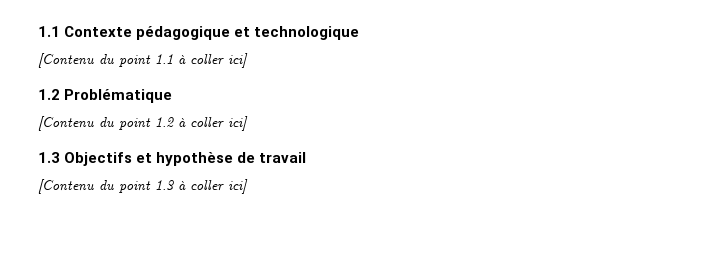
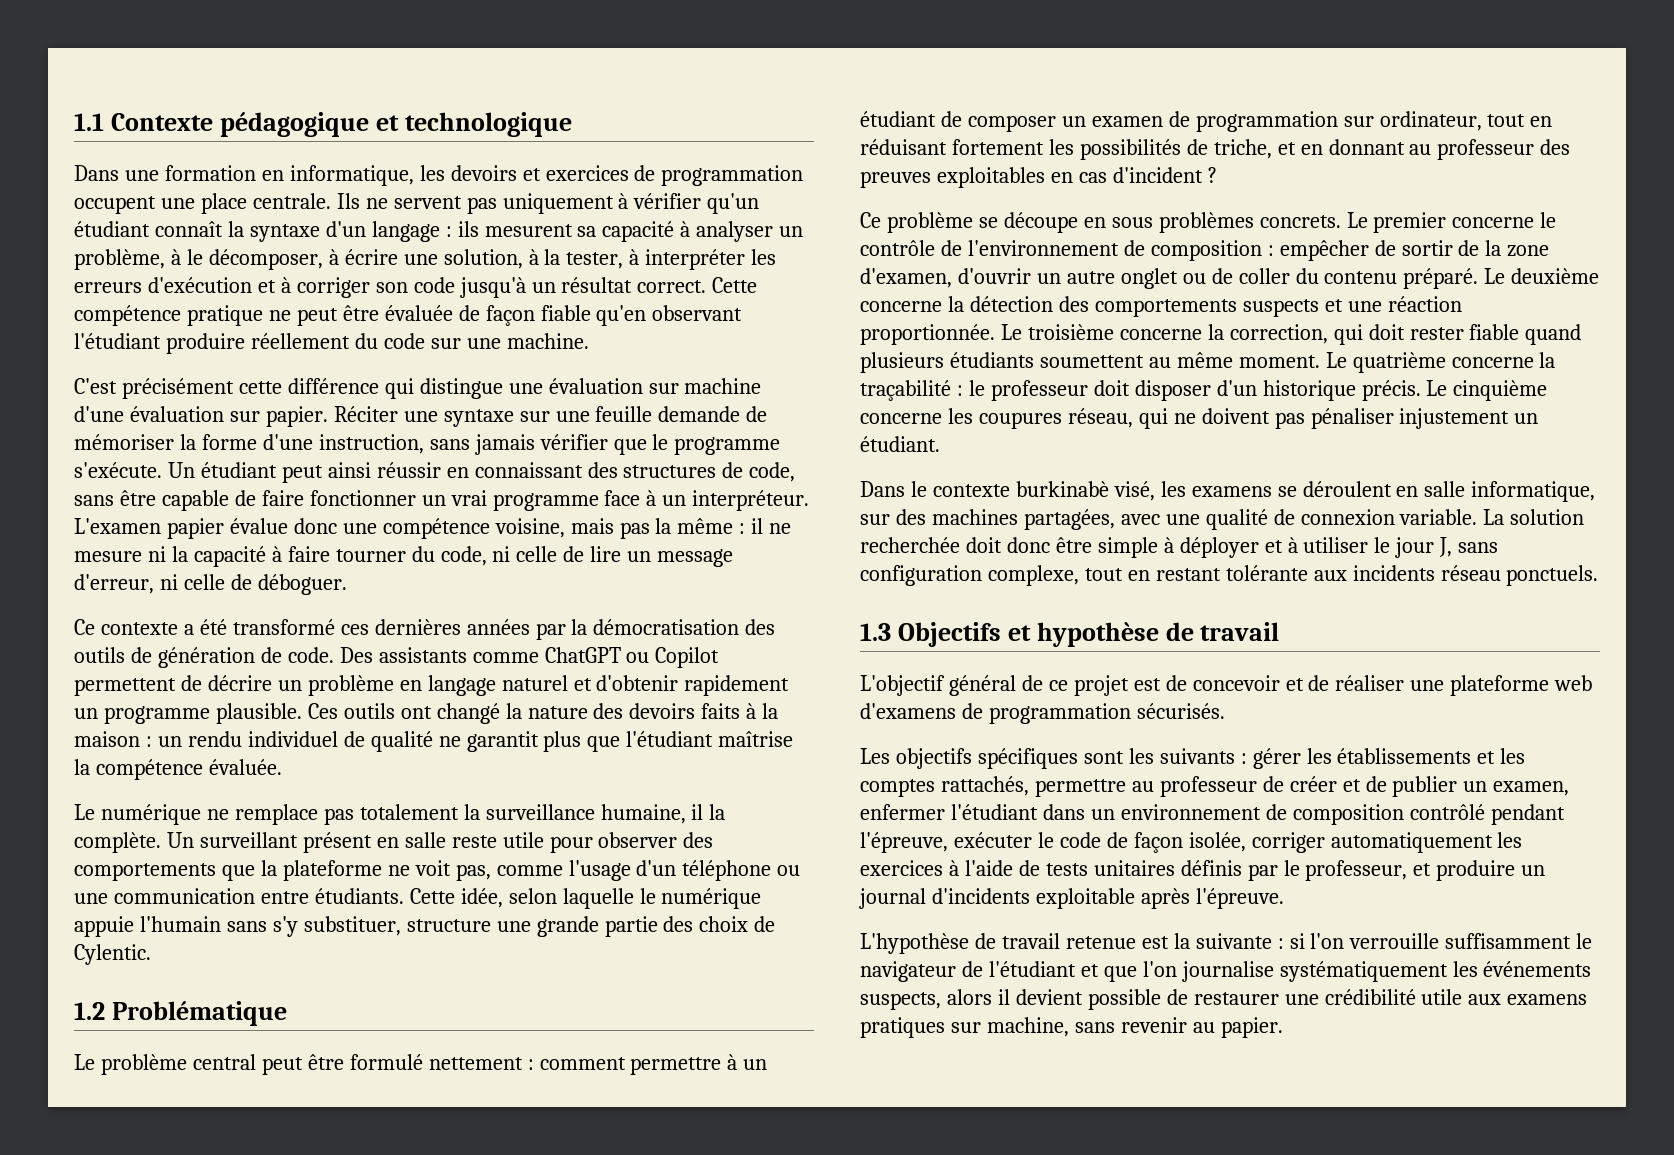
[38,53,248,68] [38,89,173,103] [38,116,248,131] [Contenu du point 1.1 à coller ici] // 1.2 Problématique // [Contenu du point 1.2 à coller ici] -> [74,165,804,186] [74,193,760,214] [74,221,804,242] [74,249,777,270] [74,277,758,298] [74,305,743,326] [74,333,589,354] [74,378,762,399] [74,406,768,427] [74,434,781,455] [74,462,796,483] [74,490,810,511] [74,518,792,539] [74,546,734,567] [74,574,347,595] [74,619,776,640] [74,647,720,668] [74,675,790,696] [74,703,779,724] [74,731,794,752] [74,759,282,780] [74,804,726,825] [74,832,714,853] [74,860,801,881] [74,888,762,909] [74,916,776,937] [74,944,151,965] [74,1001,287,1026] [74,1054,768,1075] [860,111,1553,132] [860,139,1571,160] [860,167,1217,188] [860,212,1557,233] [860,240,1550,261] [860,268,1600,289] [860,296,1462,317] [860,324,1582,345] [860,352,1556,373] [860,380,1548,401] [860,408,1539,429] [860,436,940,452] [860,481,1596,502] [860,509,1585,530] [860,537,1499,558] [860,565,1599,586] Dans une formation en informatique, les devoirs et exercices de programmation occupent une place centrale. Ils ne servent pas uniquement à vérifier qu'un étudiant connaît la syntaxe d'un langage : ils mesurent sa capacité à analyser un problème, à le décomposer, à écrire une solution, à la tester, à interpréter les erreurs d'exécution et à corriger son code jusqu'à un résultat correct. Cette compétence pratique ne peut être évaluée de façon fiable qu'en observant l'étudiant produire réellement du code sur une machine. // C'est précisément cette différence qui distingue une évaluation sur machine d'une évaluation sur papier. Réciter une syntaxe sur une feuille demande de mémoriser la forme d'une instruction, sans jamais vérifier que le programme s'exécute. Un étudiant peut ainsi réussir en connaissant des structures de code, sans être capable de faire fonctionner un vrai programme face à un interpréteur. L'examen papier évalue donc une compétence voisine, mais pas la même : il ne mesure ni la capacité à faire tourner du code, ni celle de lire un message d'erreur, ni celle de déboguer. // Ce contexte a été transformé ces dernières années par la démocratisation des outils de génération de code. Des assistants comme ChatGPT ou Copilot permettent de décrire un problème en langage naturel et d'obtenir rapidement un programme plausible. Ces outils ont changé la nature des devoirs faits à la maison : un rendu individuel de qualité ne garantit plus que l'étudiant maîtrise la compétence évaluée. // Le numérique ne remplace pas totalement la surveillance humaine, il la complète. Un surveillant présent en salle reste utile pour observer des comportements que la plateforme ne voit pas, comme l'usage d'un téléphone ou une communication entre étudiants. Cette idée, selon laquelle le numérique appuie l'humain sans s'y substituer, structure une grande partie des choix de Cylentic. // 1.2 Problématique // Le problème central peut être formulé nettement : comment permettre à un étudiant de composer un examen de programmation sur ordinateur, tout en réduisant fortement les possibilités de triche, et en donnant au professeur des preuves exploitables en cas d'incident ? // Ce problème se découpe en sous problèmes concrets. Le premier concerne le contrôle de l'environnement de composition : empêcher de sortir de la zone d'examen, d'ouvrir un autre onglet ou de coller du contenu préparé. Le deuxième concerne la détection des comportements suspects et une réaction proportionnée. Le troisième concerne la correction, qui doit rester fiable quand plusieurs étudiants soumettent au même moment. Le quatrième concerne la traçabilité : le professeur doit disposer d'un historique précis. Le cinquième concerne les coupures réseau, qui ne doivent pas pénaliser injustement un étudiant. // Dans le contexte burkinabè visé, les examens se déroulent en salle informatique, sur des machines partagées, avec une qualité de connexion variable. La solution recherchée doit donc être simple à déployer et à utiliser le jour J, sans configuration complexe, tout en restant tolérante aux incidents réseau ponctuels.
[38,179,248,194] [Contenu du point 1.3 à coller ici] -> [860,675,1593,696] [860,703,1225,724] [860,748,1526,769] [860,776,1570,797] [860,804,1565,825] [860,832,1523,853] [860,860,1546,881] [859,888,1284,909] [860,933,1593,954] [860,961,1592,982] [860,989,1588,1010] [860,1017,1283,1038] L'objectif général de ce projet est de concevoir et de réaliser une plateforme web d'examens de programmation sécurisés. // Les objectifs spécifiques sont les suivants : gérer les établissements et les comptes rattachés, permettre au professeur de créer et de publier un examen, enfermer l'étudiant dans un environnement de composition contrôlé pendant l'épreuve, exécuter le code de façon isolée, corriger automatiquement les exercices à l'aide de tests unitaires définis par le professeur, et produire un journal d'incidents exploitable après l'épreuve. // L'hypothèse de travail retenue est la suivante : si l'on verrouille suffisamment le navigateur de l'étudiant et que l'on journalise systématiquement les événements suspects, alors il devient possible de restaurer une crédibilité utile aux examens pratiques sur machine, sans revenir au papier.

